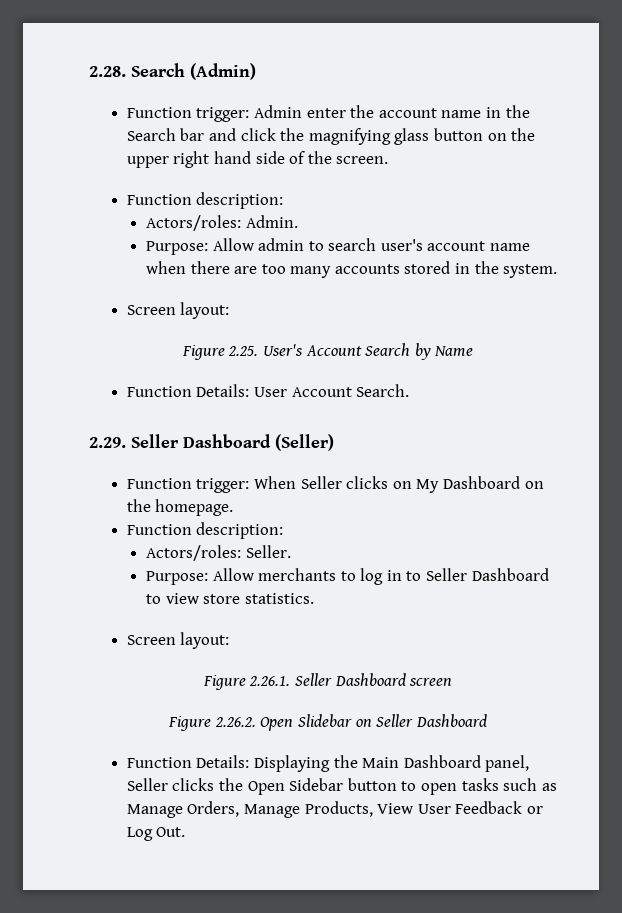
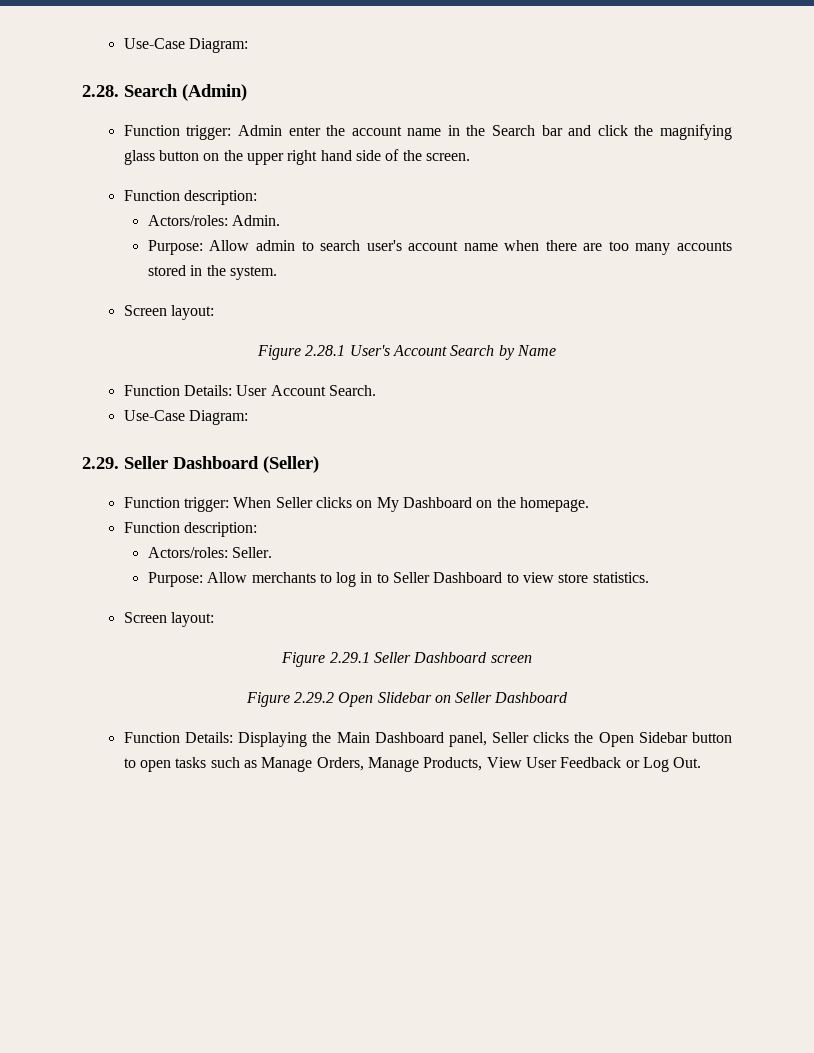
(89, 71) none -> [123,38,249,53] Use-Case Diagram: //
[228,346,259,356] 2.25. -> [305,345,346,356] 2.28.1
(410, 390) none -> [123,410,249,425] // Use-Case Diagram:
[249,676,291,686] 2.26.1. -> [329,652,370,663] 2.29.1
[214,717,256,727] 2.26.2. -> [293,692,334,703] 2.29.2

